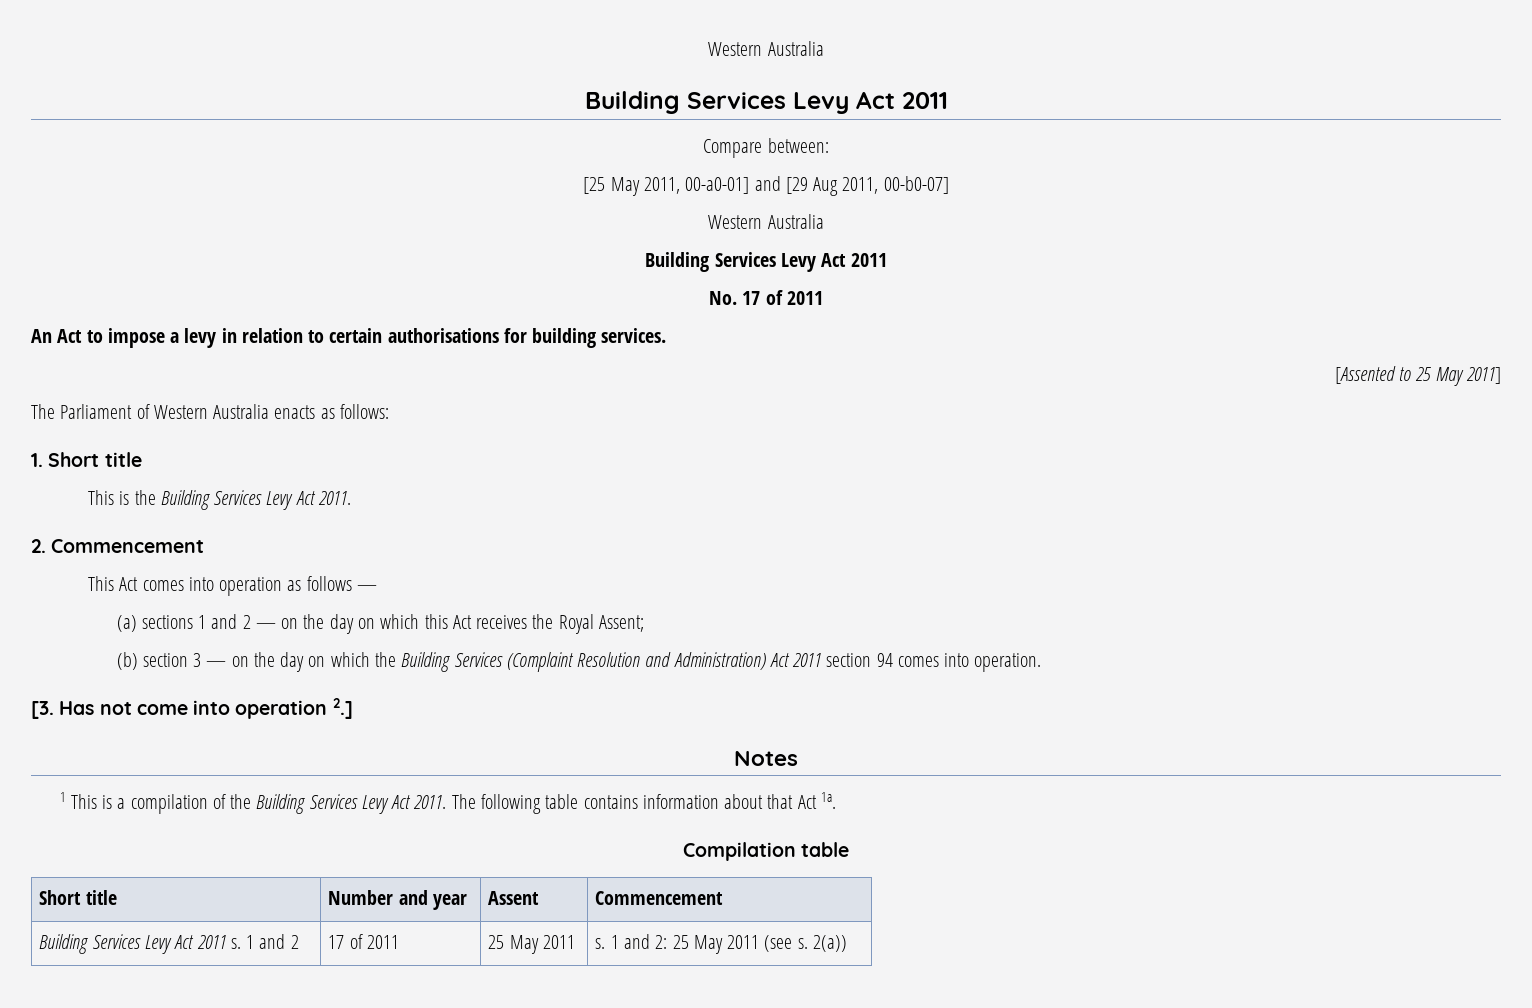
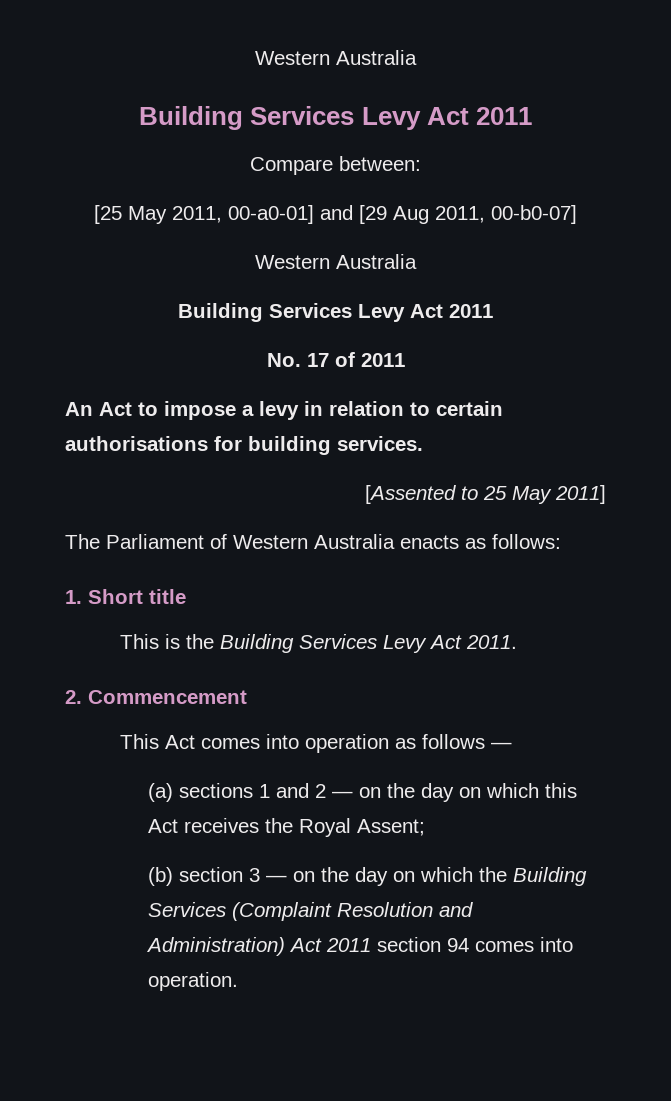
[31,698,353,719] [734,751,798,766] [59,792,836,814] [682,842,850,861] [39,890,117,905] [328,890,468,910] [488,891,540,905] [595,891,724,905] [39,934,299,954] [328,934,400,949] [488,935,576,954] [595,934,847,954] // [3. Has not come into operation 2.] // Notes // 1 This is a compilation of the Building Services Levy Act 2011. The following table contains information about that Act 1a. // Compilation table // Short title | Number and year | Assent | Commencement // Building Services Levy Act 2011 s. 1 and 2 | 17 of 2011 | 25 May 2011 | s. 1 and 2: 25 May 2011 (see s. 2(a)) -> (239, 981) none

